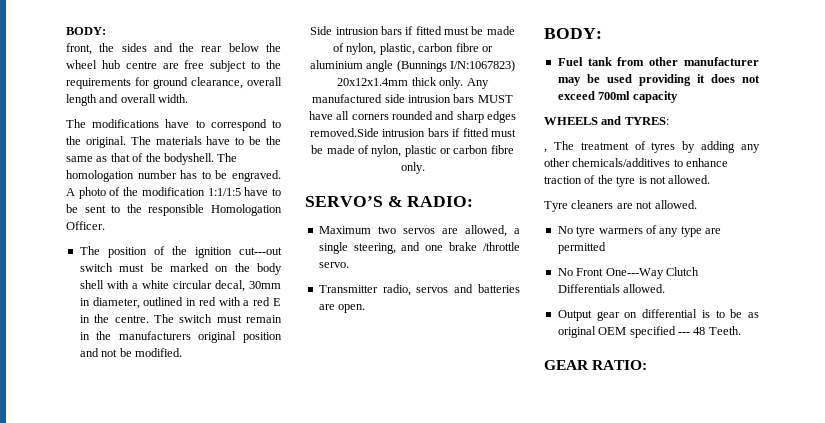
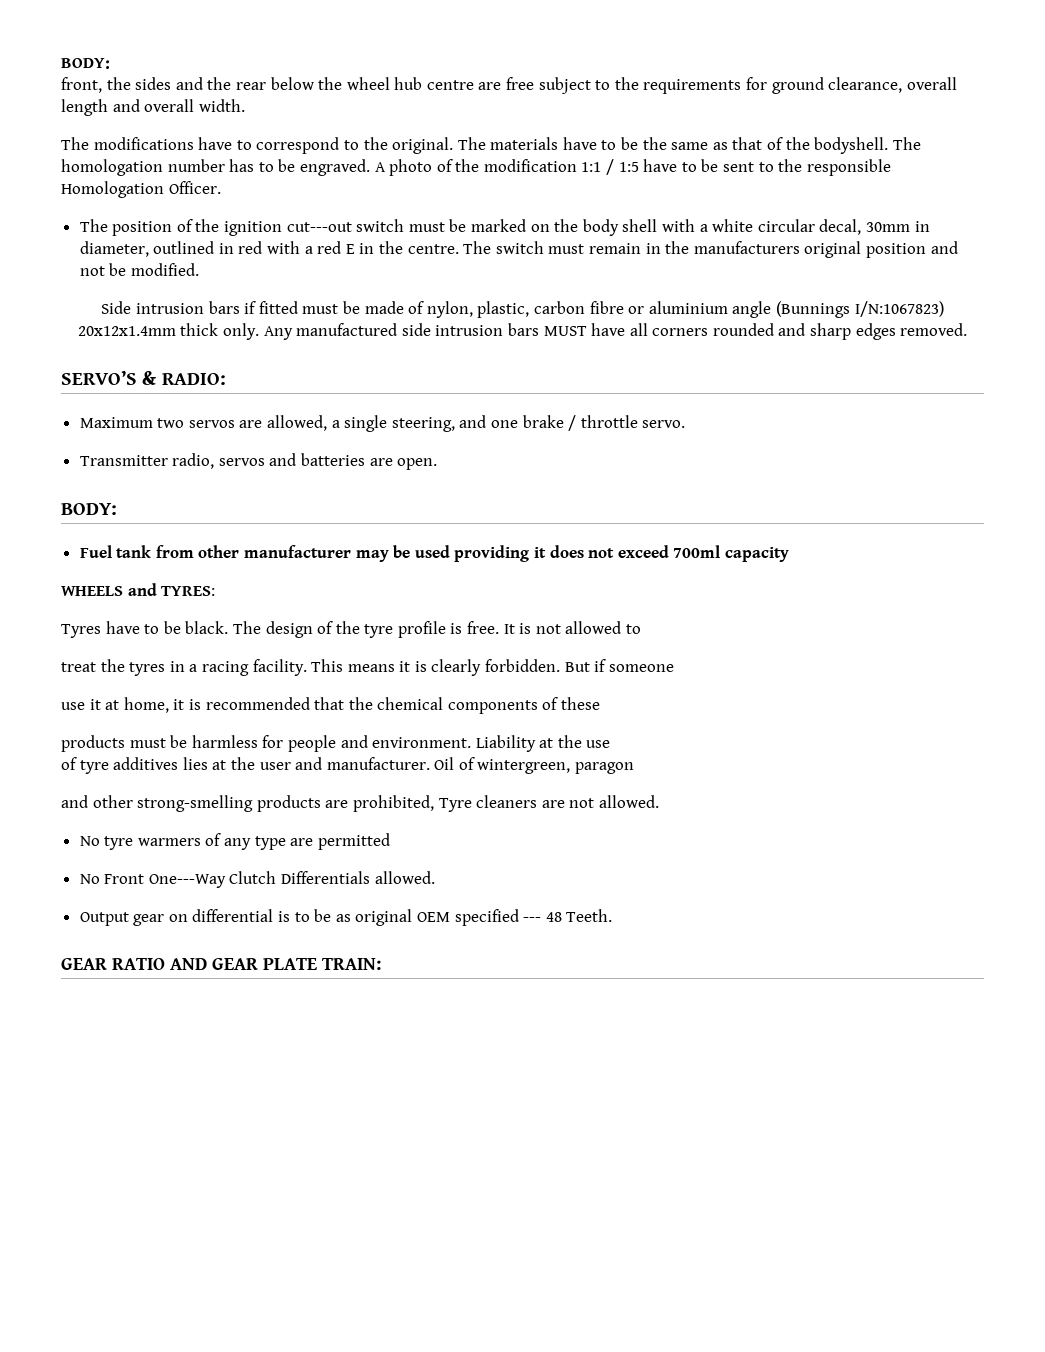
[207,188,241,196] 1:1/1:5 -> [581,159,639,175] 1:1 / 1:5
[310,128,516,137] [311,145,514,157] [400,162,425,174] removed.Side intrusion bars if fitted must be made of nylon, plastic or carbon fibre only. -> [900,323,968,336] removed.
[483,242,520,251] /throttle -> [568,415,638,431] / throttle
[544,141,760,153] [544,158,729,167] [544,175,711,187] , The treatment of tyres by adding any other chemicals/additives to enhance traction of the tyre is not allowed. // -> [61,621,642,638] [61,659,674,676] [61,697,601,714] [61,735,611,752] [61,757,635,774] [61,795,434,812] Tyres have to be black. The design of the tyre profile is free. It is not allowed to // treat the tyres in a racing facility. This means it is clearly forbidden. But if someone // use it at home, it is recommended that the chemical components of these // products must be harmless for people and environment. Liability at the use // of tyre additives lies at the user and manufacturer. Oil of wintergreen, paragon // and other strong-smelling products are prohibited,
[592,360,648,370] RATIO: -> [112,958,381,970] RATIO AND GEAR PLATE TRAIN:

